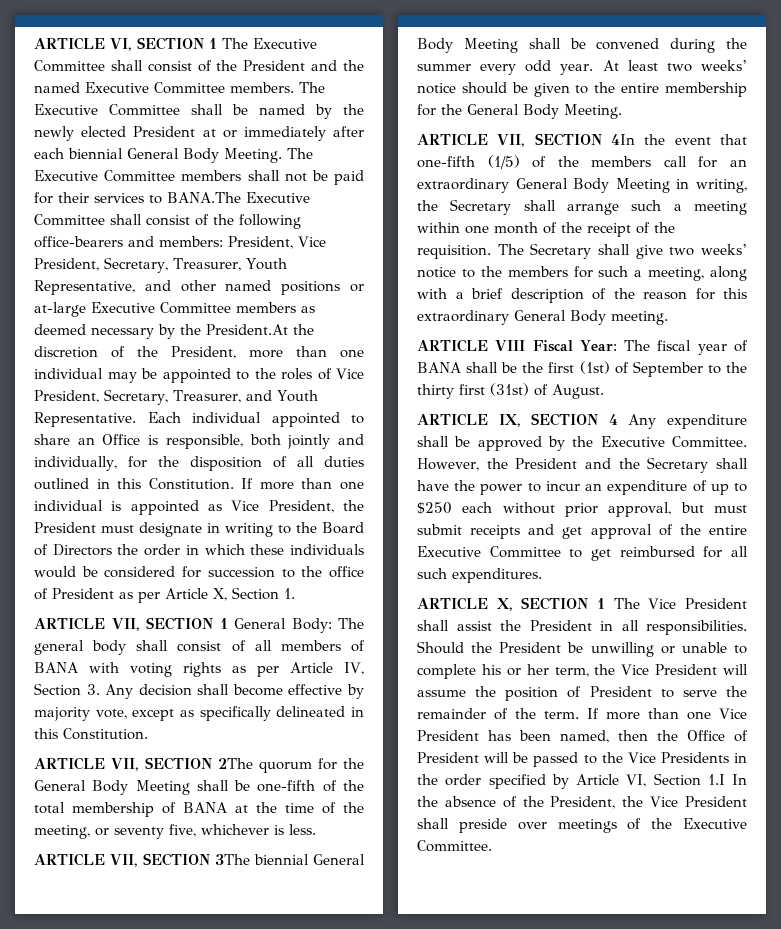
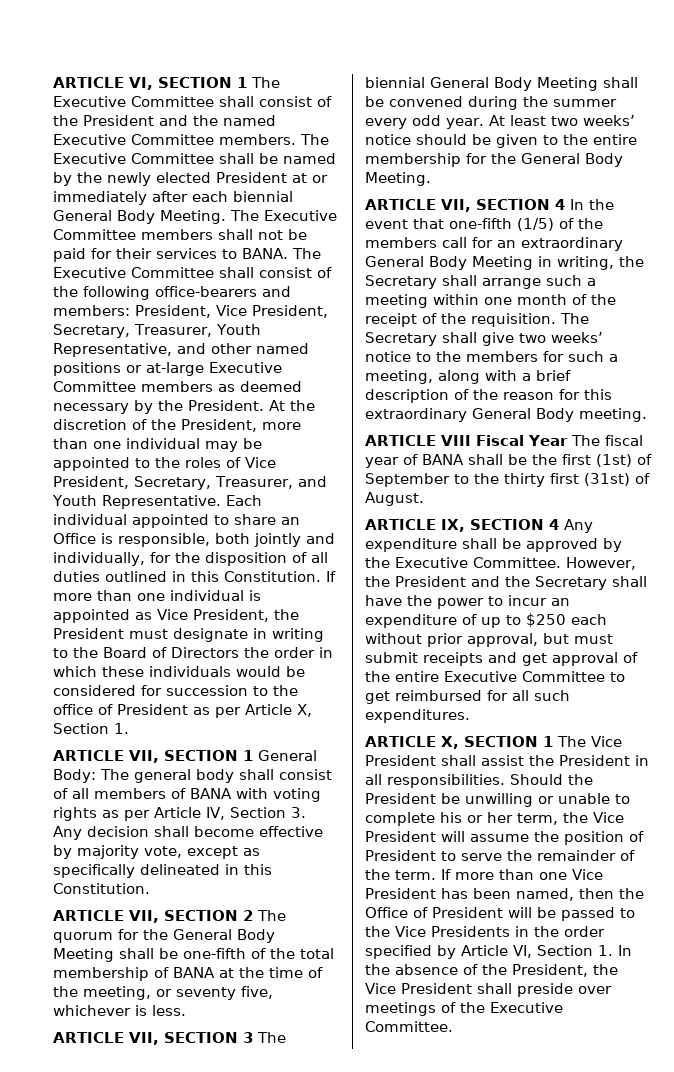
[167,192,241,203] BANA.The -> [242,248,321,259] BANA. The
[206,324,288,335] President.At -> [188,400,285,411] President. At
[218,758,253,769] 2The -> [243,910,286,921] 2 The
[215,854,250,865] 3The -> [243,1032,286,1043] 3 The
[611,134,635,145] 4In -> [555,199,584,210] 4 In
[579,340,617,351] Year: -> [528,435,568,446] Year
[707,774,725,785] 1.I -> [598,945,613,956] 1.

